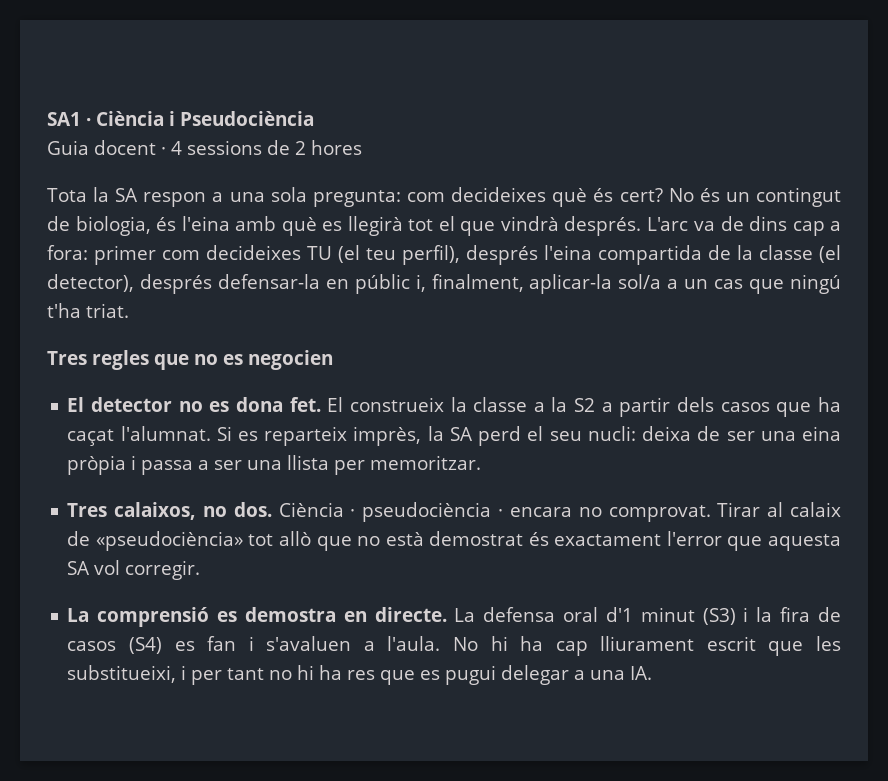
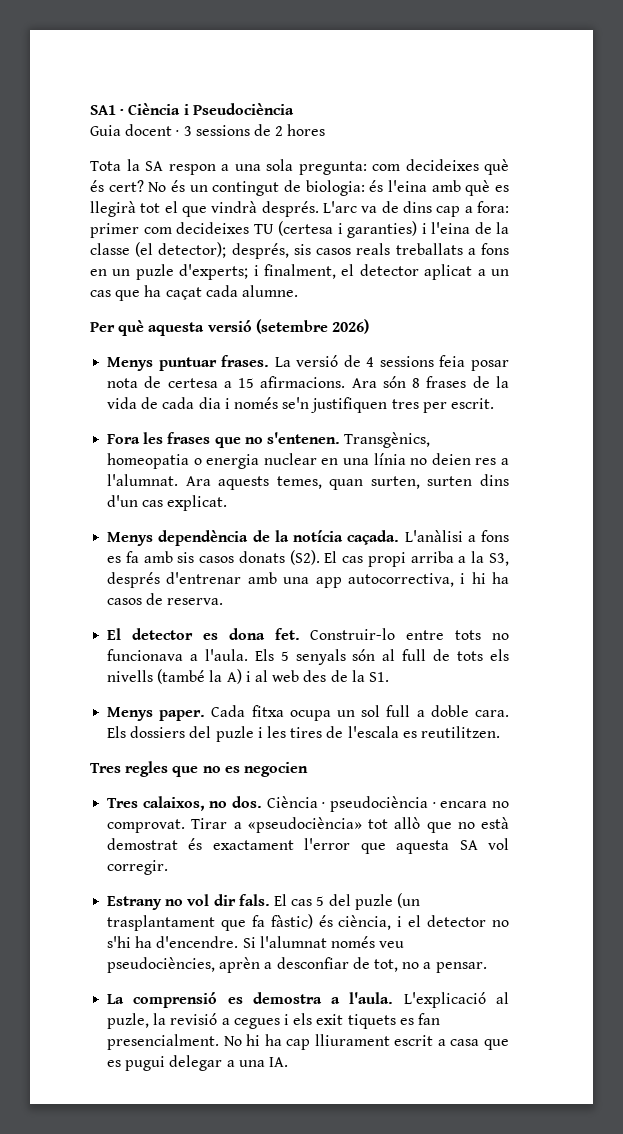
[171,141,182,155] 4 -> [183,126,192,136] 3
[75,216,151,236] biologia, -> [305,180,365,196] biologia:
[338,245,841,265] [47,274,841,294] [47,303,129,318] (el teu perfil), després l'eina compartida de la classe (el detector), després defensar-la en públic i, finalment, aplicar-la sol/a a un cas que ningú t'ha triat. -> [278,221,509,238] [90,242,510,259] [90,264,509,280] [90,285,298,301] [90,319,369,336] [107,355,510,371] [107,376,509,388] [107,397,494,413] [107,432,431,448] [107,453,509,469] [107,474,509,490] [107,495,228,511] [107,530,509,546] [107,550,509,567] [107,572,509,588] [107,593,224,605] [107,628,509,640] [107,649,509,665] [107,669,389,684] [107,705,509,721] [107,726,500,742] (certesa i garanties) i l'eina de la classe (el detector); després, sis casos reals treballats a fons en un puzle d'experts; i finalment, el detector aplicat a un cas que ha caçat cada alumne. // Per què aquesta versió (setembre 2026) // Menys puntuar frases. La versió de 4 sessions feia posar nota de certesa a 15 afirmacions. Ara són 8 frases de la vida de cada dia i només se'n justifiquen tres per escrit. // Fora les frases que no s'entenen. Transgènics, homeopatia o energia nuclear en una línia no deien res a l'alumnat. Ara aquests temes, quan surten, surten dins d'un cas explicat. // Menys dependència de la notícia caçada. L'anàlisi a fons es fa amb sis casos donats (S2). El cas propi arriba a la S3, després d'entrenar amb una app autocorrectiva, i hi ha casos de reserva. // El detector es dona fet. Construir-lo entre tots no funcionava a l'aula. Els 5 senyals són al full de tots els nivells (també la A) i al web des de la S1. // Menys paper. Cada fitxa ocupa un sol full a doble cara. Els dossiers del puzle i les tires de l'escala es reutilitzen.
[67,397,842,417] [67,426,841,446] [67,455,482,475] // El detector no es dona fet. El construeix la classe a la S2 a partir dels casos que ha caçat l'alumnat. Si es reparteix imprès, la SA perd el seu nucli: deixa de ser una eina pròpia i passa a ser una llista per memoritzar. -> (308, 769) none
[767,502,841,517] [67,531,91,546] al calaix de -> [233,822,242,829] a
[67,607,842,627] [67,636,441,654] La comprensió es demostra en directe. La defensa oral d'1 minut (S3) i la fira de casos (S4) es fan i s'avaluen a l'aula. -> [107,893,420,910] [107,914,509,931] [107,936,405,948] [107,957,487,973] [107,992,509,1008] [107,1013,440,1029] [107,1034,220,1050] Estrany no vol dir fals. El cas 5 del puzle (un trasplantament que fa fàstic) és ciència, i el detector no s'hi ha d'encendre. Si l'alumnat només veu pseudociències, aprèn a desconfiar de tot, no a pensar. // La comprensió es demostra a l'aula. L'explicació al puzle, la revisió a cegues i els exit tiquets es fan presencialment.
[768,636,842,656] [67,665,376,685] que les substitueixi, i per tant no hi ha res -> [437,1039,480,1046] a casa

